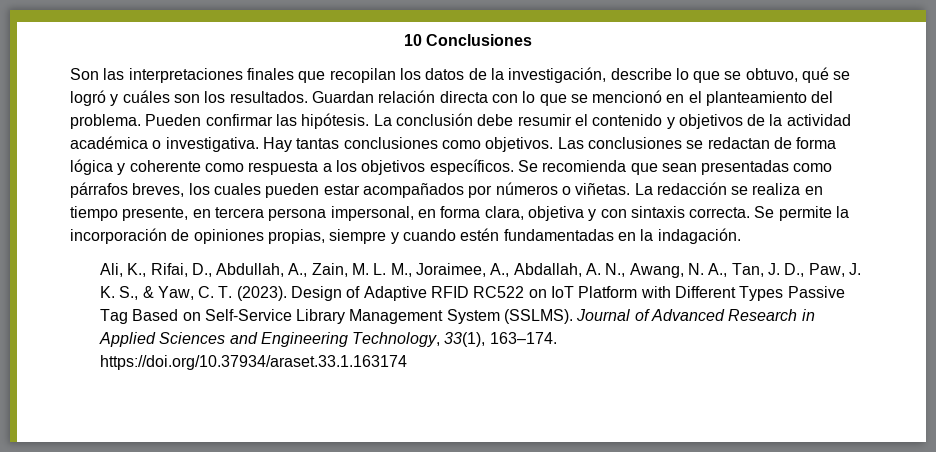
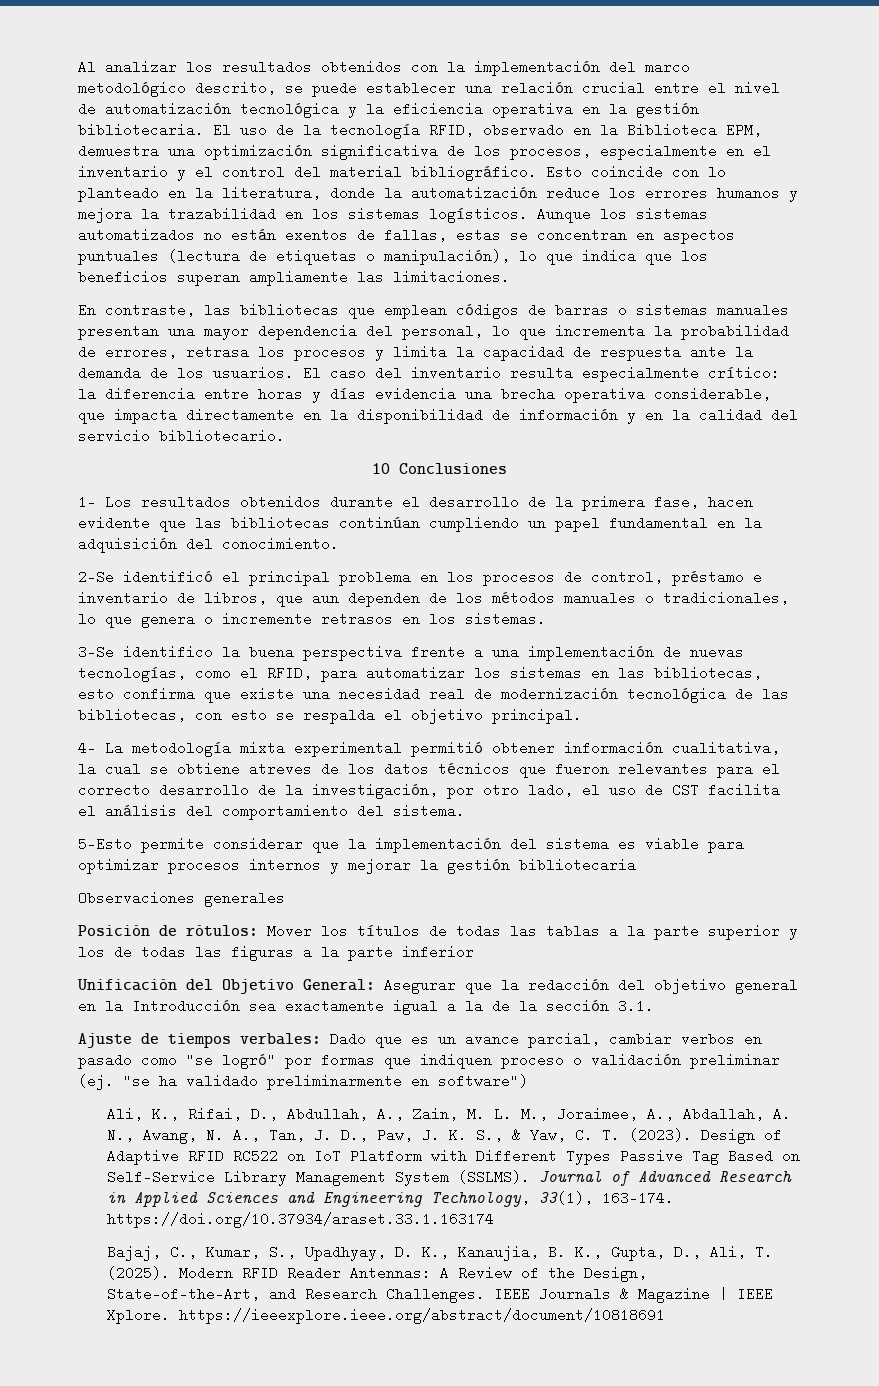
[403,34,533,46] [70,67,851,83] [70,90,834,106] [70,113,851,129] [70,136,837,152] [70,159,833,175] [70,182,823,198] [70,206,850,221] [70,228,741,244] 10 Conclusiones // Son las interpretaciones finales que recopilan los datos de la investigación, describe lo que se obtuvo, qué se logró y cuáles son los resultados. Guardan relación directa con lo que se mencionó en el planteamiento del problema. Pueden confirmar las hipótesis. La conclusión debe resumir el contenido y objetivos de la actividad académica o investigativa. Hay tantas conclusiones como objetivos. Las conclusiones se redactan de forma lógica y coherente como respuesta a los objetivos específicos. Se recomienda que sean presentadas como párrafos breves, los cuales pueden estar acompañados por números o viñetas. La redacción se realiza en tiempo presente, en tercera persona impersonal, en forma clara, objetiva y con sintaxis correcta. Se permite la incorporación de opiniones propias, siempre y cuando estén fundamentadas en la indagación. -> [78,60,690,76] [78,81,780,97] [78,102,699,118] [78,123,762,139] [78,144,771,160] [78,165,726,181] [78,186,798,202] [78,207,708,223] [78,228,735,244] [78,249,708,265] [78,270,510,286] [78,303,789,319] [78,324,789,340] [78,345,753,361] [78,366,780,382] [78,387,771,403] [78,408,798,424] [78,429,285,443] [372,463,507,474] [78,495,753,511] [78,516,762,532] [78,537,339,553] [78,570,762,586] [78,591,789,607] [78,612,546,628] [78,645,744,661] [78,666,762,682] [78,687,789,703] [78,708,582,724] [78,741,780,757] [78,762,780,778] [78,783,780,799] [78,804,465,820] [78,837,744,853] [78,858,636,874] [78,891,285,907] [78,924,798,940] [78,945,474,961] [77,978,798,994] [78,999,654,1015] [78,1032,762,1048] [78,1053,780,1069] [78,1074,528,1090] Al analizar los resultados obtenidos con la implementación del marco metodológico descrito, se puede establecer una relación crucial entre el nivel de automatización tecnológica y la eficiencia operativa en la gestión bibliotecaria. El uso de la tecnología RFID, observado en la Biblioteca EPM, demuestra una optimización significativa de los procesos, especialmente en el inventario y el control del material bibliográfico. Esto coincide con lo planteado en la literatura, donde la automatización reduce los errores humanos y mejora la trazabilidad en los sistemas logísticos. Aunque los sistemas automatizados no están exentos de fallas, estas se concentran en aspectos puntuales (lectura de etiquetas o manipulación), lo que indica que los beneficios superan ampliamente las limitaciones. // En contraste, las bibliotecas que emplean códigos de barras o sistemas manuales presentan una mayor dependencia del personal, lo que incrementa la probabilidad de errores, retrasa los procesos y limita la capacidad de respuesta ante la demanda de los usuarios. El caso del inventario resulta especialmente crítico: la diferencia entre horas y días evidencia una brecha operativa considerable, que impacta directamente en la disponibilidad de información y en la calidad del servicio bibliotecario. // 10 Conclusiones // 1- Los resultados obtenidos durante el desarrollo de la primera fase, hacen evidente que las bibliotecas continúan cumpliendo un papel fundamental en la adquisición del conocimiento. // 2-Se identificó el principal problema en los procesos de control, préstamo e inventario de libros, que aun dependen de los métodos manuales o tradicionales, lo que genera o incremente retrasos en los sistemas. // 3-Se identifico la buena perspectiva frente a una implementación de nuevas tecnologías, como el RFID, para automatizar los sistemas en las bibliotecas, esto confirma que existe una necesidad real de modernización tecnológica de las bibliotecas, con esto se respalda el objetivo principal. // 4- La metodología mixta experimental permitió obtener información cualitativa, la cual se obtiene atreves de los datos técnicos que fueron relevantes para el correcto desarrollo de la investigación, por otro lado, el uso de CST facilita el análisis del comportamiento del sistema. // 5-Esto permite considerar que la implementación del sistema es viable para optimizar procesos internos y mejorar la gestión bibliotecaria // Observaciones generales // Posición de rótulos: Mover los títulos de todas las tablas a la parte superior y los de todas las figuras a la parte inferior // Unificación del Objetivo General: Asegurar que la redacción del objetivo general en la Introducción sea exactamente igual a la de la sección 3.1. // Ajuste de tiempos verbales: Dado que es un avance parcial, cambiar verbos en pasado como "se logró" por formas que indiquen proceso o validación preliminar (ej. "se ha validado preliminarmente en software")
(407, 362) none -> [106,1245,773,1261] [106,1266,647,1282] [106,1287,773,1303] [106,1308,665,1324] // Bajaj, C., Kumar, S., Upadhyay, D. K., Kanaujia, B. K., Gupta, D., Ali, T. (2025). Modern RFID Reader Antennas: A Review of the Design, State-of-the-Art, and Research Challenges. IEEE Journals & Magazine | IEEE Xplore. https://ieeexplore.ieee.org/abstract/document/10818691

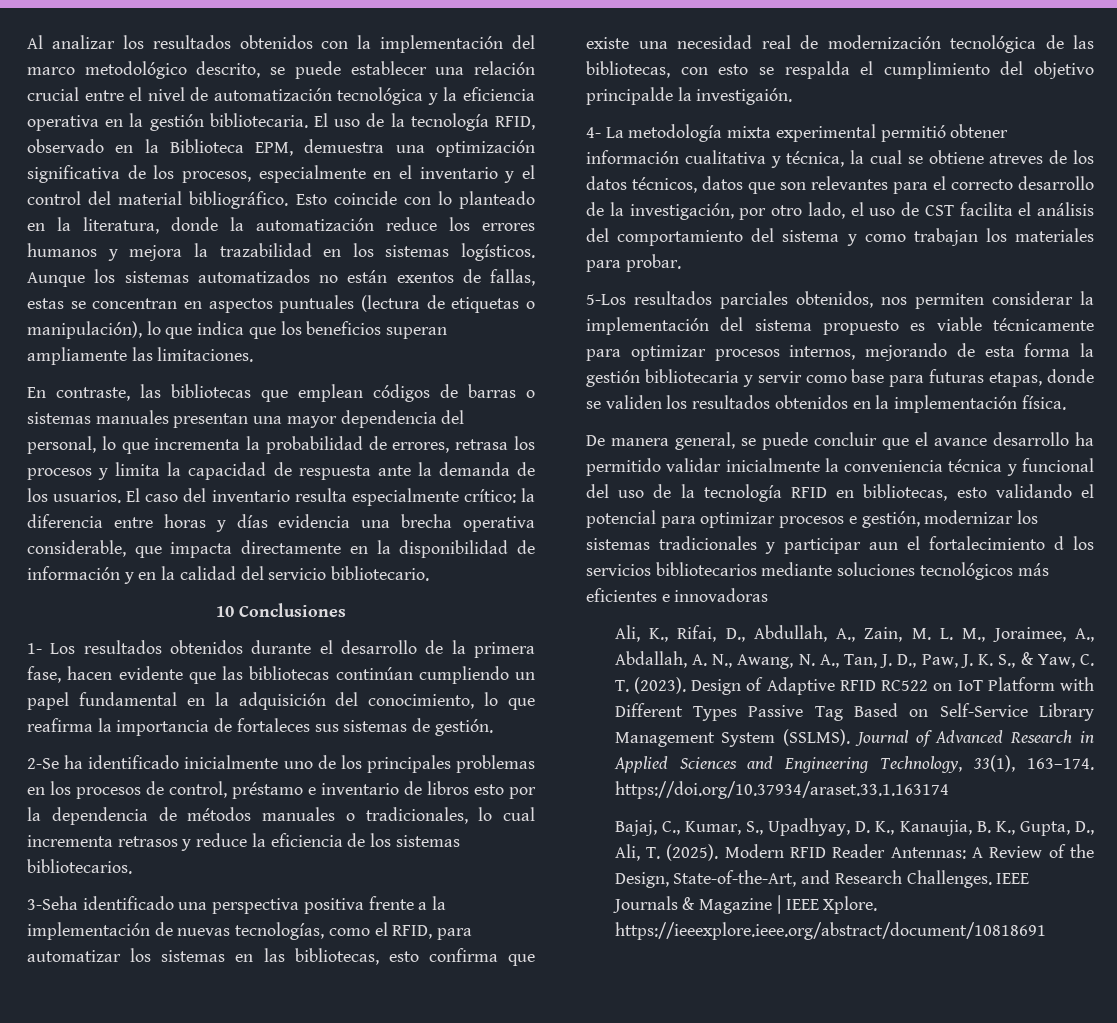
[222,537,339,551] [78,570,411,586] conocimiento. // 2-Se identificó el principal problema -> [368,692,535,710] [27,718,493,736] [27,755,535,773] conocimiento, lo que reafirma la importancia de fortaleces sus sistemas de gestión. // 2-Se ha identificado inicialmente uno de los principales problemas
[204,591,483,607] libros, que aun dependen de los -> [427,781,536,799] [27,807,177,825] libros esto por la dependencia de
[105,612,546,628] [78,645,402,661] que genera o incremente retrasos en los sistemas. // 3-Se identifico la buena perspectiva -> [503,807,535,821] [27,833,460,851] [27,859,132,874] [27,896,364,914] cual incrementa retrasos y reduce la eficiencia de los sistemas bibliotecarios. // 3-Seha identificado una perspectiva positiva
[492,645,519,659] una -> [432,896,447,910] la
[411,708,582,724] objetivo principal. -> [883,61,1094,79] [586,87,793,105] cumplimiento del objetivo principalde la investigaión.
[672,741,780,755] cualitativa, -> [684,150,845,168] cualitativa y técnica,
[438,762,609,778] técnicos que fueron -> [632,176,806,194] técnicos, datos que son
[393,804,465,818] [78,837,339,853] sistema. // 5-Esto permite considerar que -> [782,228,1094,246] [586,254,681,272] [586,291,1073,309] sistema y como trabajan los materiales para probar. // 5-Los resultados parciales obtenidos, nos permiten considerar
(609, 844) none -> [823,320,899,335] propuesto
[708,837,744,853] [78,858,636,874] [78,891,285,907] [78,924,798,940] [78,945,474,961] [77,978,798,994] [78,999,654,1015] [78,1032,762,1048] [78,1053,780,1069] [78,1074,528,1090] para optimizar procesos internos y mejorar la gestión bibliotecaria // Observaciones generales // Posición de rótulos: Mover los títulos de todas las tablas a la parte superior y los de todas las figuras a la parte inferior // Unificación del Objetivo General: Asegurar que la redacción del objetivo general en la Introducción sea exactamente igual a la de la sección 3.1. // Ajuste de tiempos verbales: Dado que es un avance parcial, cambiar verbos en pasado como "se logró" por formas que indiquen proceso o validación preliminar (ej. "se ha validado preliminarmente en software") -> [993,318,1094,331] [586,343,1094,361] [586,369,1094,387] [586,395,1066,413] [586,432,1094,450] [586,458,1094,476] [586,484,1094,502] [586,510,1039,528] [586,536,1094,554] [586,562,1049,580] [586,588,769,602] técnicamente para optimizar procesos internos, mejorando de esta forma la gestión bibliotecaria y servir como base para futuras etapas, donde se validen los resultados obtenidos en la implementación física. // De manera general, se puede concluir que el avance desarrollo ha permitido validar inicialmente la conveniencia técnica y funcional del uso de la tecnología RFID en bibliotecas, esto validando el potencial para optimizar procesos e gestión, modernizar los sistemas tradicionales y participar aun el fortalecimiento d los servicios bibliotecarios mediante soluciones tecnológicos más eficientes e innovadoras

